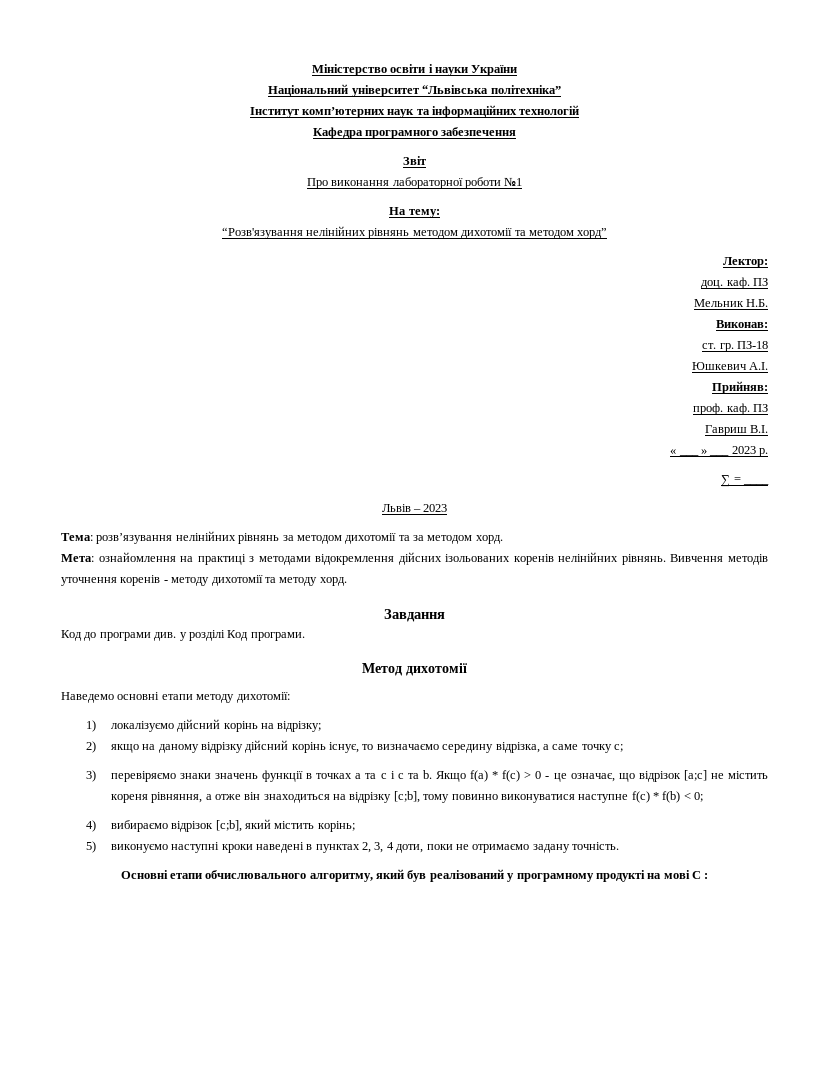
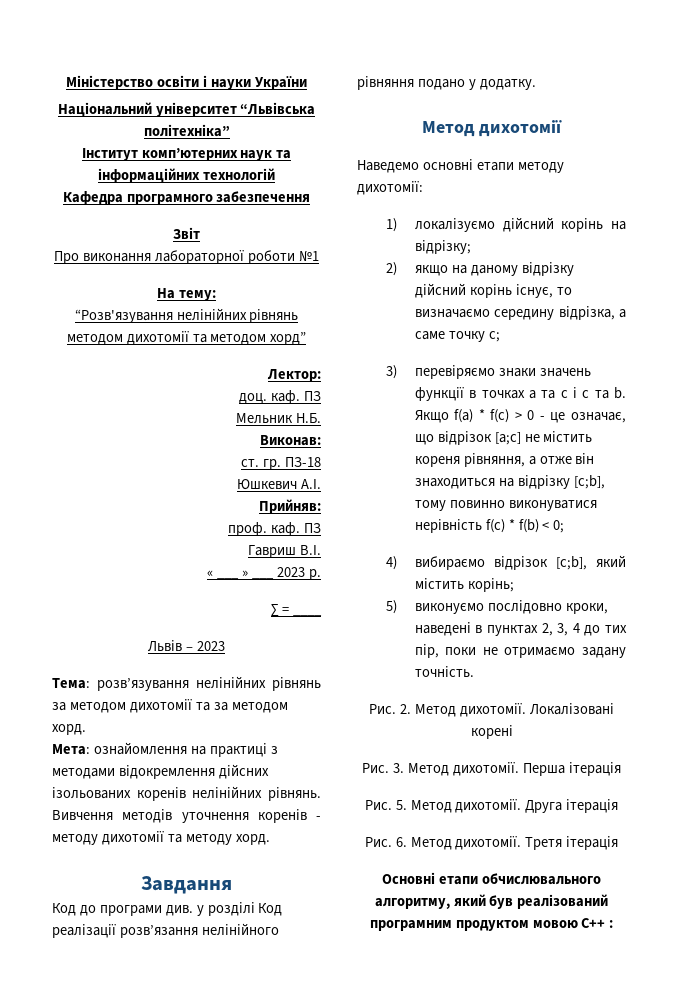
[250,632,305,641] програми. -> [52,923,279,938] [357,76,536,90] реалізації розв’язання нелінійного рівняння подано у додатку.
[578,794,629,803] наступне -> [414,519,482,533] нерівність
[171,842,253,853] наступні кроки -> [487,600,608,614] послідовно кроки,
[396,844,424,853] доти, -> [584,625,627,636] [414,644,439,658] до тих пір,
(620, 846) none -> [369,703,614,717] [470,725,513,739] [362,762,621,776] [364,799,619,813] [364,836,619,850] // Рис. 2. Метод дихотомії. Локалізовані корені // Рис. 3. Метод дихотомії. Перша ітерація // Рис. 5. Метод дихотомії. Друга ітерація // Рис. 6. Метод дихотомії. Третя ітерація
[507,870,702,882] у програмному продукті на мові C -> [369,918,606,931] програмним продуктом мовою C++

